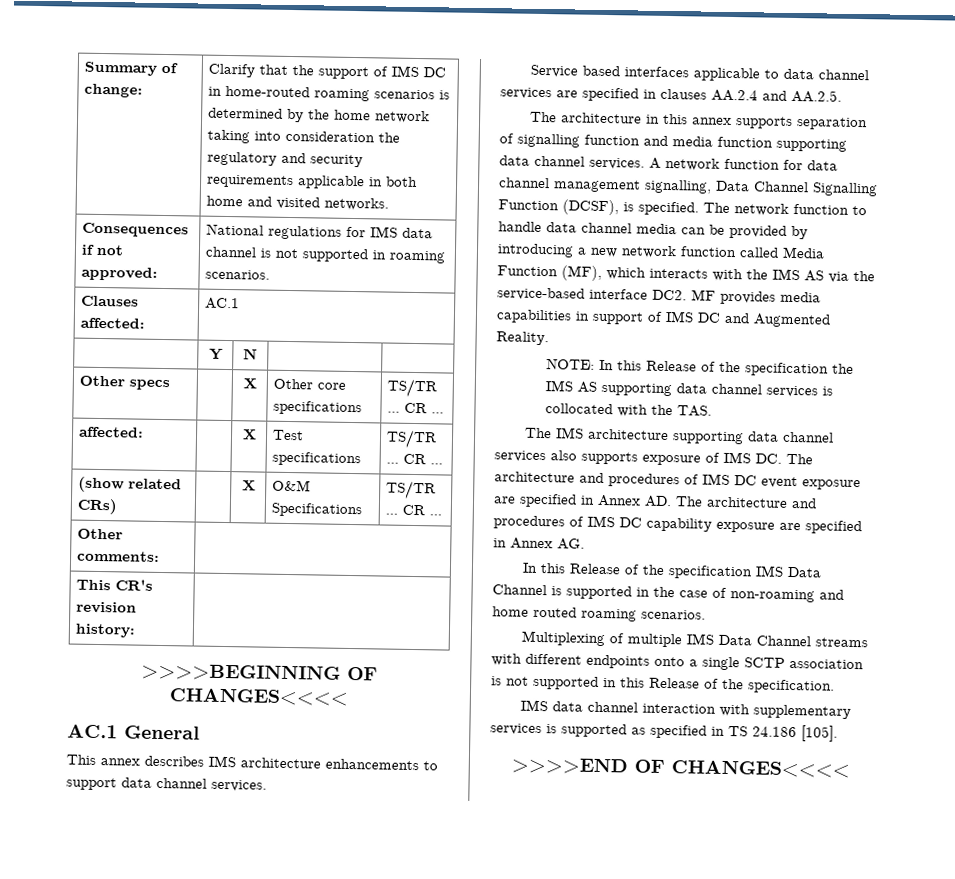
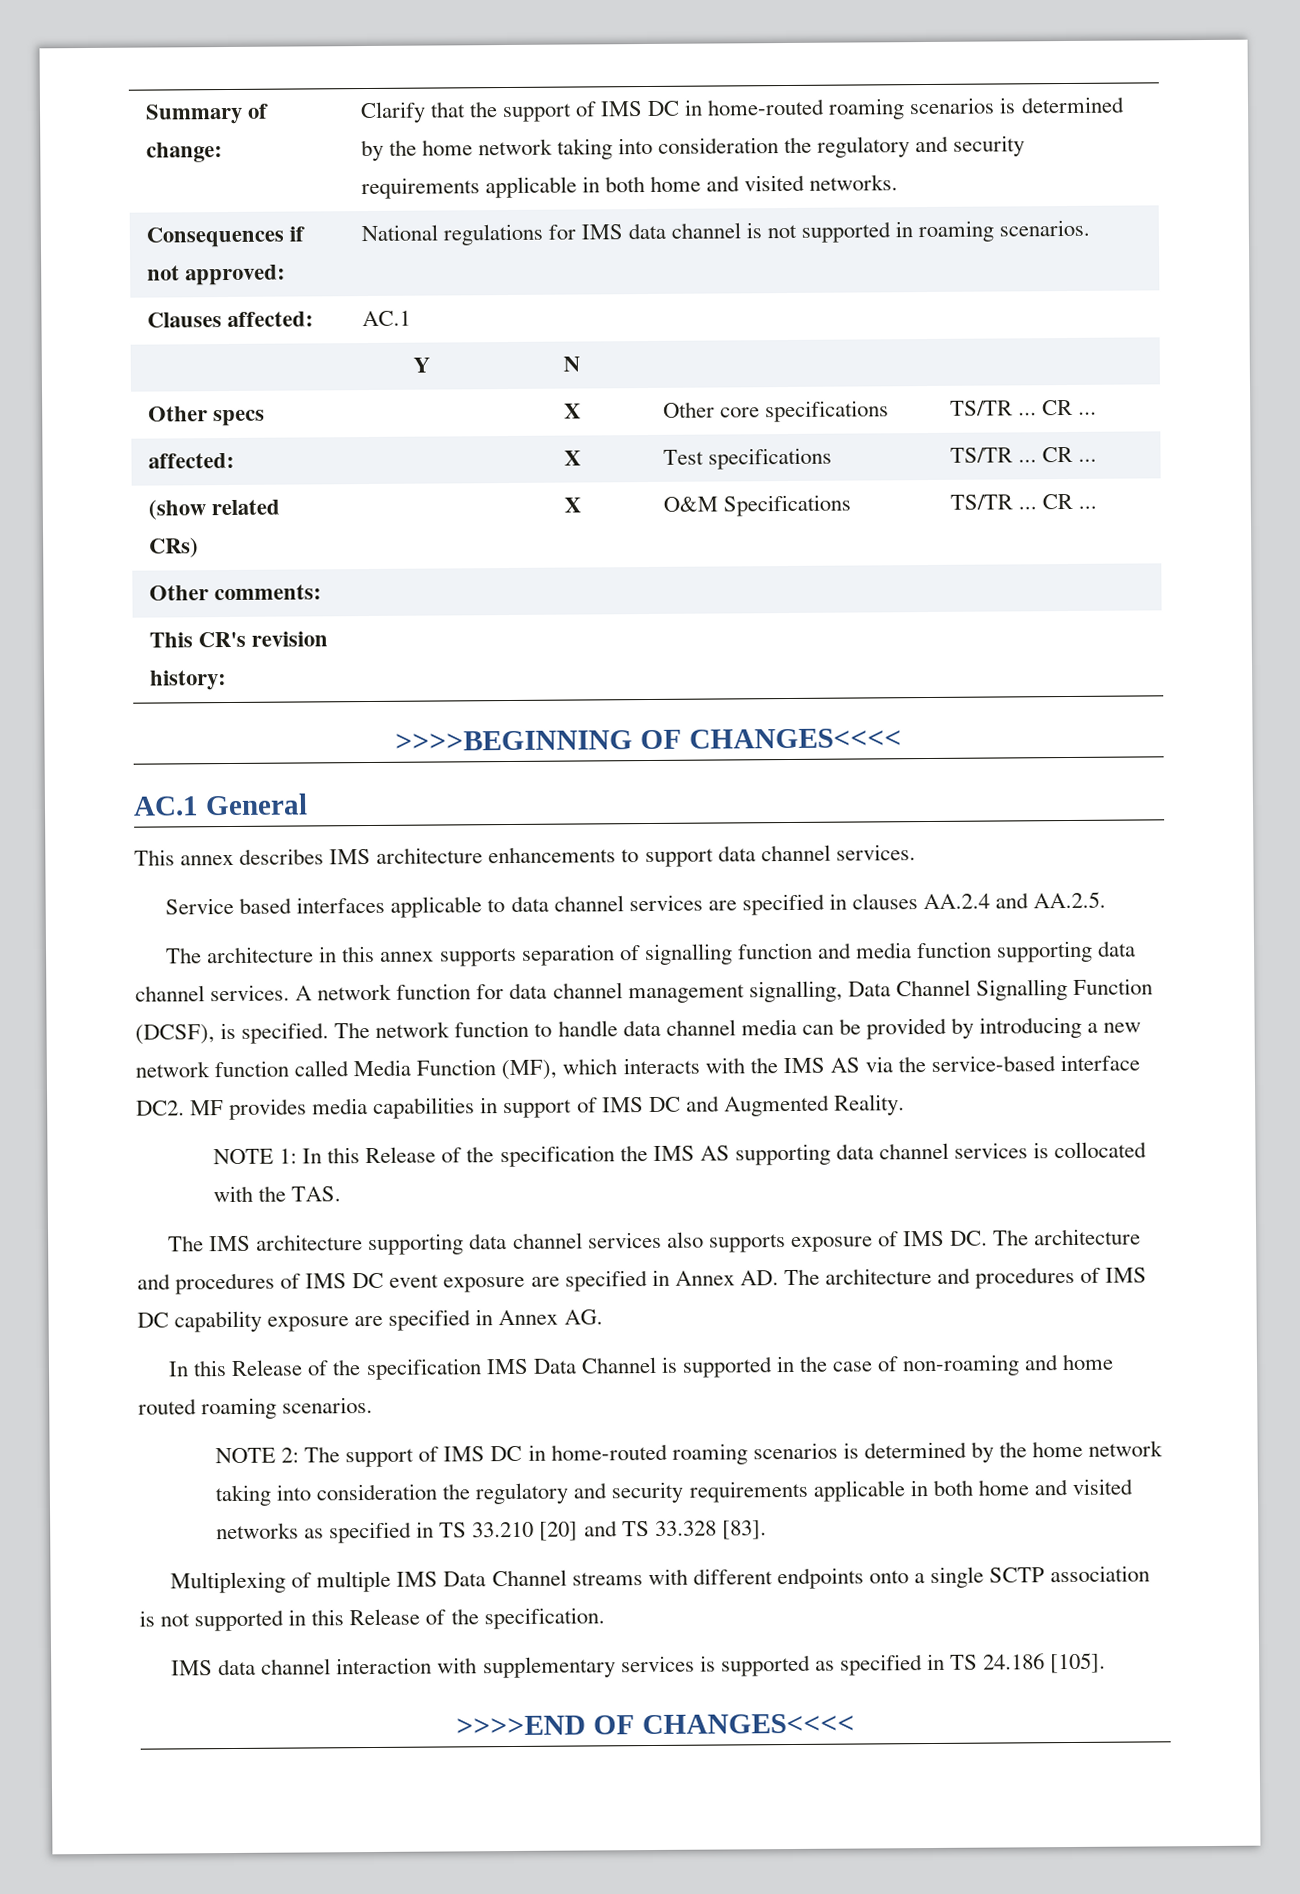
[545,358,595,370] NOTE: -> [212,1148,298,1165] NOTE 1:
(706, 614) none -> [214,1440,1164,1468] [214,1478,1133,1507] [215,1520,767,1544] // NOTE 2: The support of IMS DC in home-routed roaming scenarios is determined by the home network taking into consideration the regulatory and security requirements applicable in both home and visited networks as specified in TS 33.210 [20] and TS 33.328 [83].

